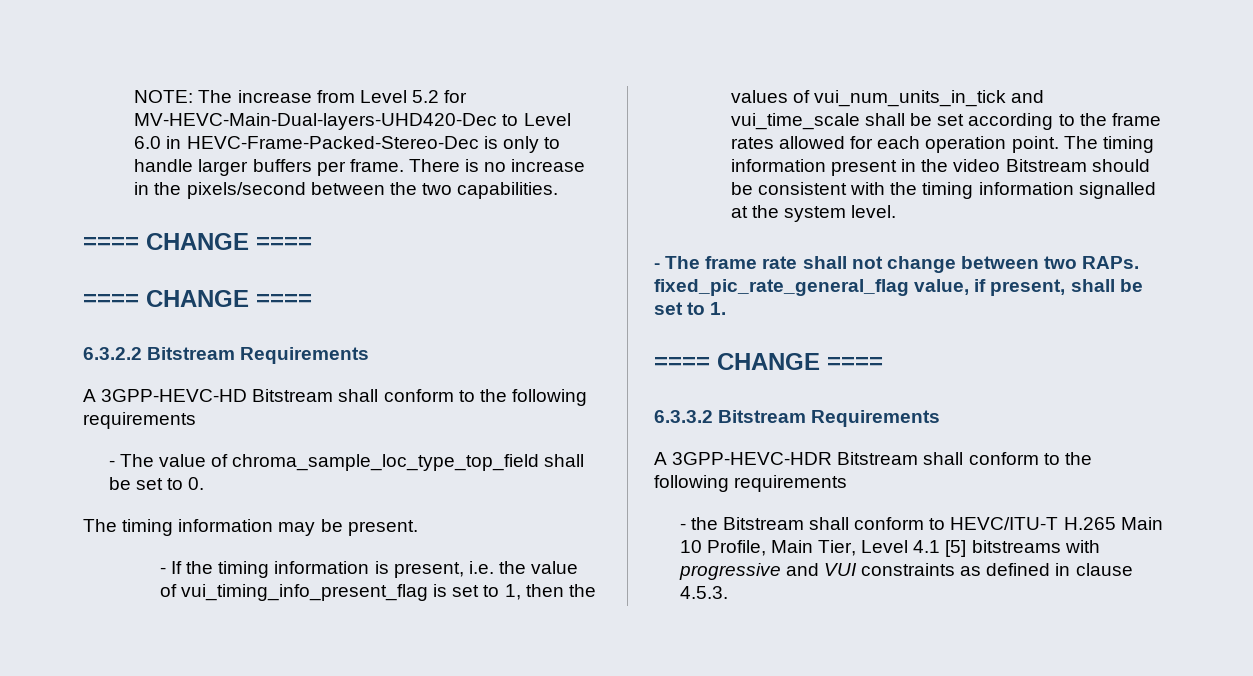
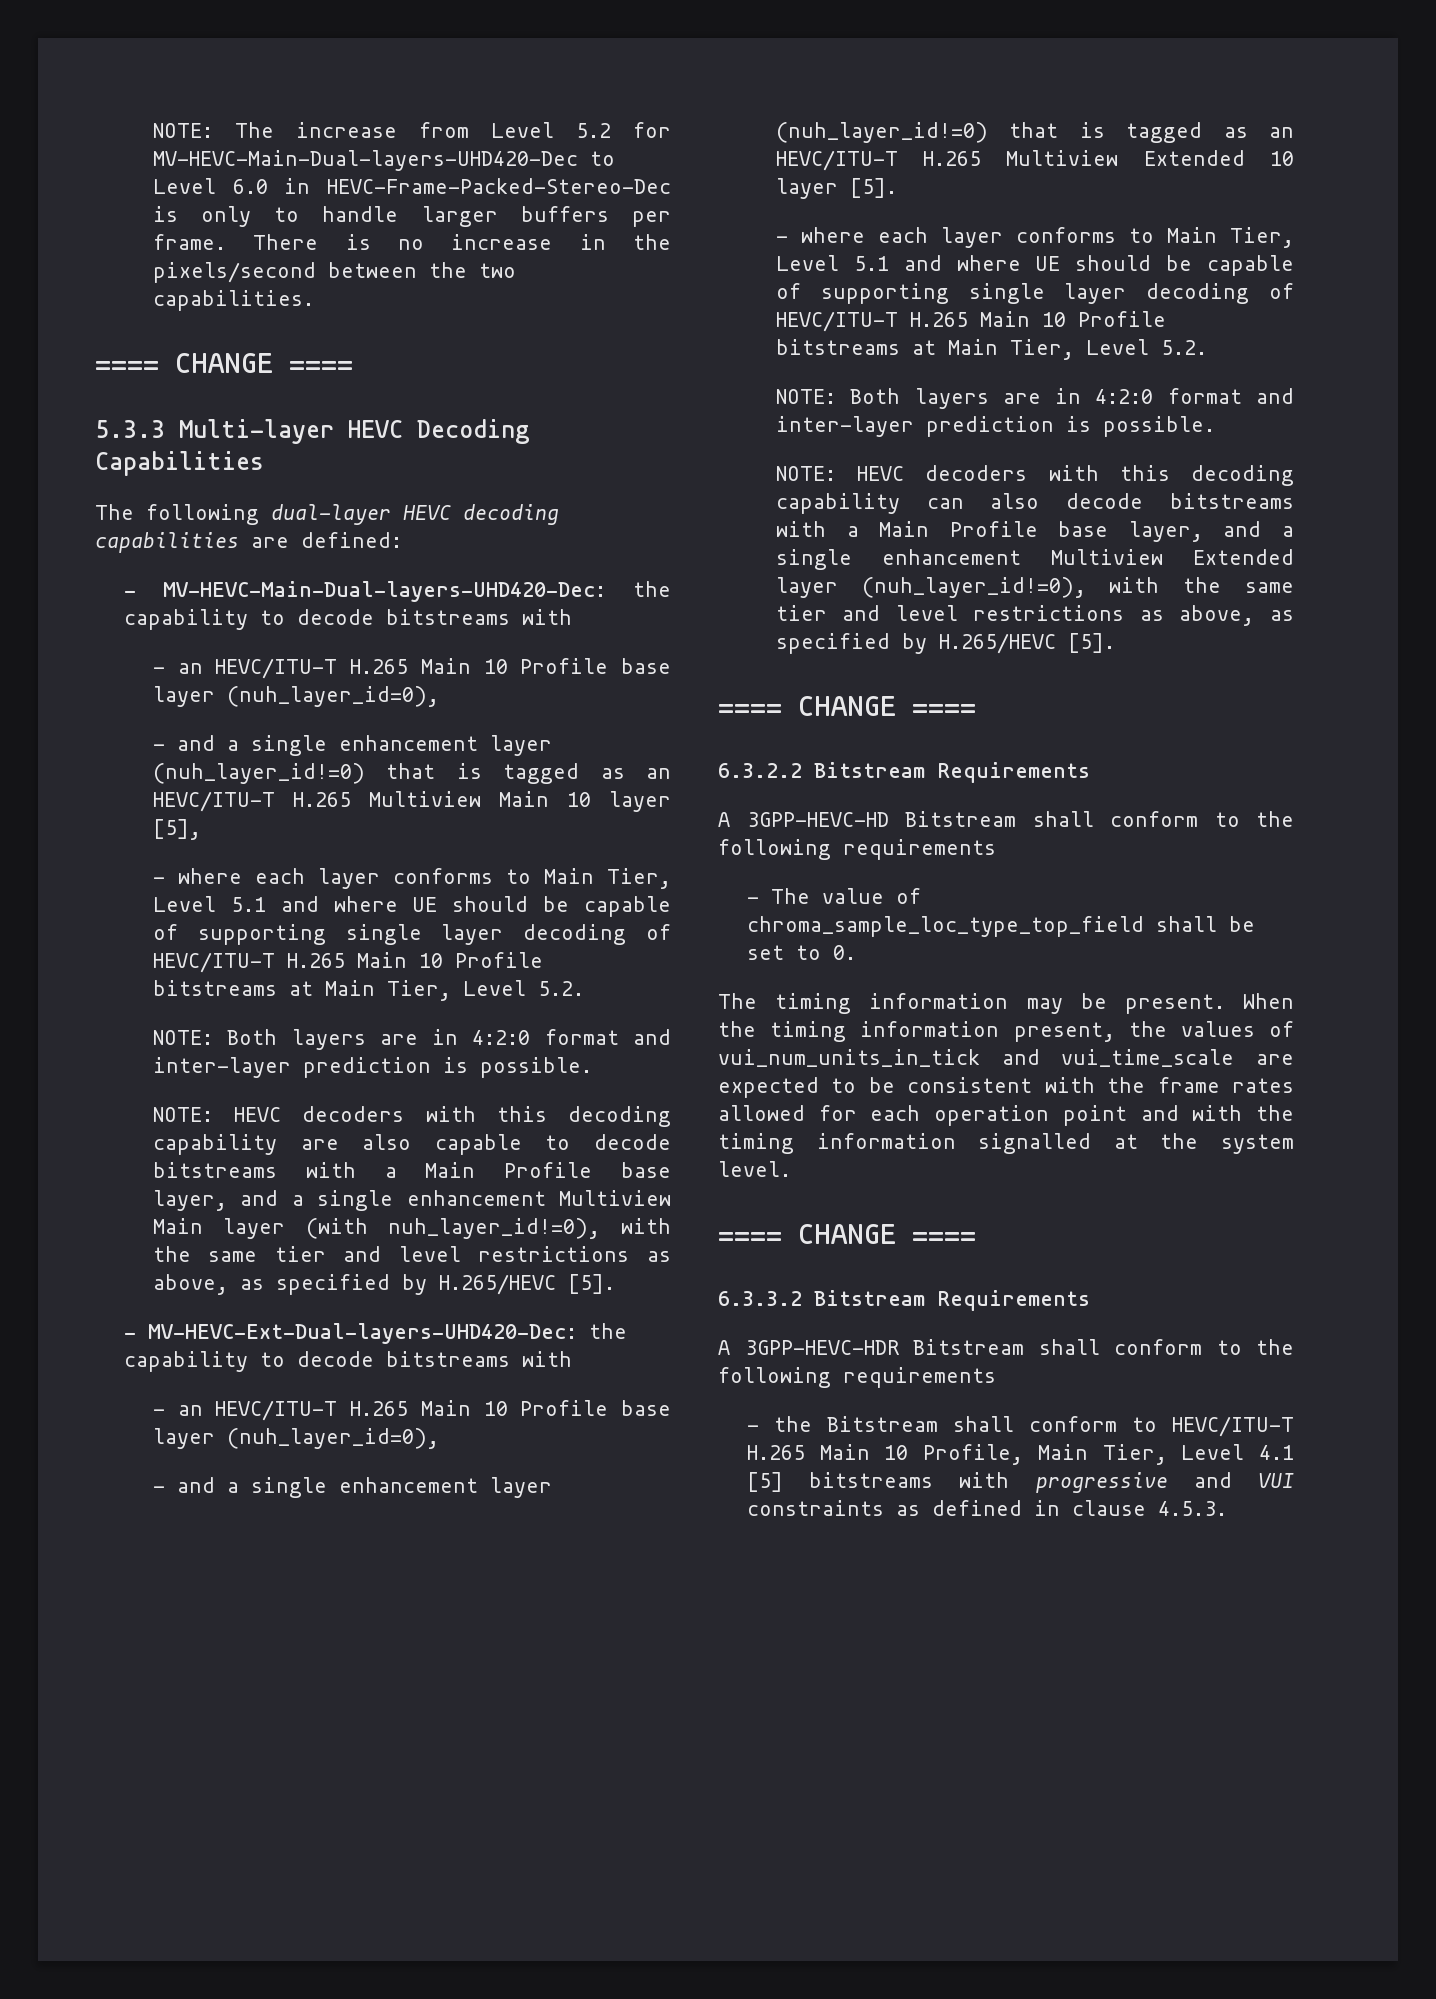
(312, 243) none -> [95,419,529,444] [95,451,264,476] [95,504,559,525] [95,532,402,553] [123,581,671,602] [123,609,572,630] [152,658,671,679] [152,686,439,707] [152,735,552,756] [152,763,671,784] [152,791,671,812] [152,819,201,840] [152,868,671,889] [152,896,671,917] [152,924,671,945] [152,952,543,973] [152,980,584,1001] [152,1029,671,1050] [152,1057,592,1078] [152,1106,671,1127] [152,1134,671,1155] [152,1162,671,1178] [152,1190,671,1211] [152,1218,671,1239] [152,1246,671,1262] [152,1274,615,1295] [123,1323,627,1344] [123,1351,572,1372] [152,1400,671,1421] [152,1428,439,1449] [152,1477,552,1498] [775,122,1294,143] [775,150,1294,171] [775,178,897,199] [775,227,1294,248] [775,255,1294,276] [775,283,1294,304] [775,311,1166,332] [775,339,1207,360] [775,388,1294,409] [775,416,1215,437] [775,465,1294,486] [775,493,1294,514] [775,521,1294,542] [775,549,1294,570] [775,577,1294,598] [775,605,1294,626] [775,633,1115,654] // 5.3.3 Multi-layer HEVC Decoding Capabilities // The following dual-layer HEVC decoding capabilities are defined: // - MV-HEVC-Main-Dual-layers-UHD420-Dec: the capability to decode bitstreams with // - an HEVC/ITU-T H.265 Main 10 Profile base layer (nuh_layer_id=0), // - and a single enhancement layer (nuh_layer_id!=0) that is tagged as an HEVC/ITU-T H.265 Multiview Main 10 layer [5], // - where each layer conforms to Main Tier, Level 5.1 and where UE should be capable of supporting single layer decoding of HEVC/ITU-T H.265 Main 10 Profile bitstreams at Main Tier, Level 5.2. // NOTE: Both layers are in 4:2:0 format and inter-layer prediction is possible. // NOTE: HEVC decoders with this decoding capability are also capable to decode bitstreams with a Main Profile base layer, and a single enhancement Multiview Main layer (with nuh_layer_id!=0), with the same tier and level restrictions as above, as specified by H.265/HEVC [5]. // - MV-HEVC-Ext-Dual-layers-UHD420-Dec: the capability to decode bitstreams with // - an HEVC/ITU-T H.265 Main 10 Profile base layer (nuh_layer_id=0), // - and a single enhancement layer (nuh_layer_id!=0) that is tagged as an HEVC/ITU-T H.265 Multiview Extended 10 layer [5]. // - where each layer conforms to Main Tier, Level 5.1 and where UE should be capable of supporting single layer decoding of HEVC/ITU-T H.265 Main 10 Profile bitstreams at Main Tier, Level 5.2. // NOTE: Both layers are in 4:2:0 format and inter-layer prediction is possible. // NOTE: HEVC decoders with this decoding capability can also decode bitstreams with a Main Profile base layer, and a single enhancement Multiview Extended layer (nuh_layer_id!=0), with the same tier and level restrictions as above, as specified by H.265/HEVC [5].
[159,561,579,578] [159,584,564,601] // - If the timing information is present, i.e. the value of vui_timing_info_present_flag is set to 1, then -> [1243,993,1294,1009] [718,1021,1115,1042] When the timing information present,
[865,113,1075,130] shall be set according to -> [1256,1054,1294,1065] [718,1077,1095,1098] are expected to be consistent with
[1011,136,1154,153] [730,159,1150,176] [730,182,848,195] point. The timing information present in the video Bitstream should be consistent -> [1062,1105,1179,1126] point and
[654,256,1140,273] [654,279,1143,296] [654,302,727,315] // - The frame rate shall not change between two RAPs. fixed_pic_rate_general_flag value, if present, shall be set to 1. -> (791, 1169) none

